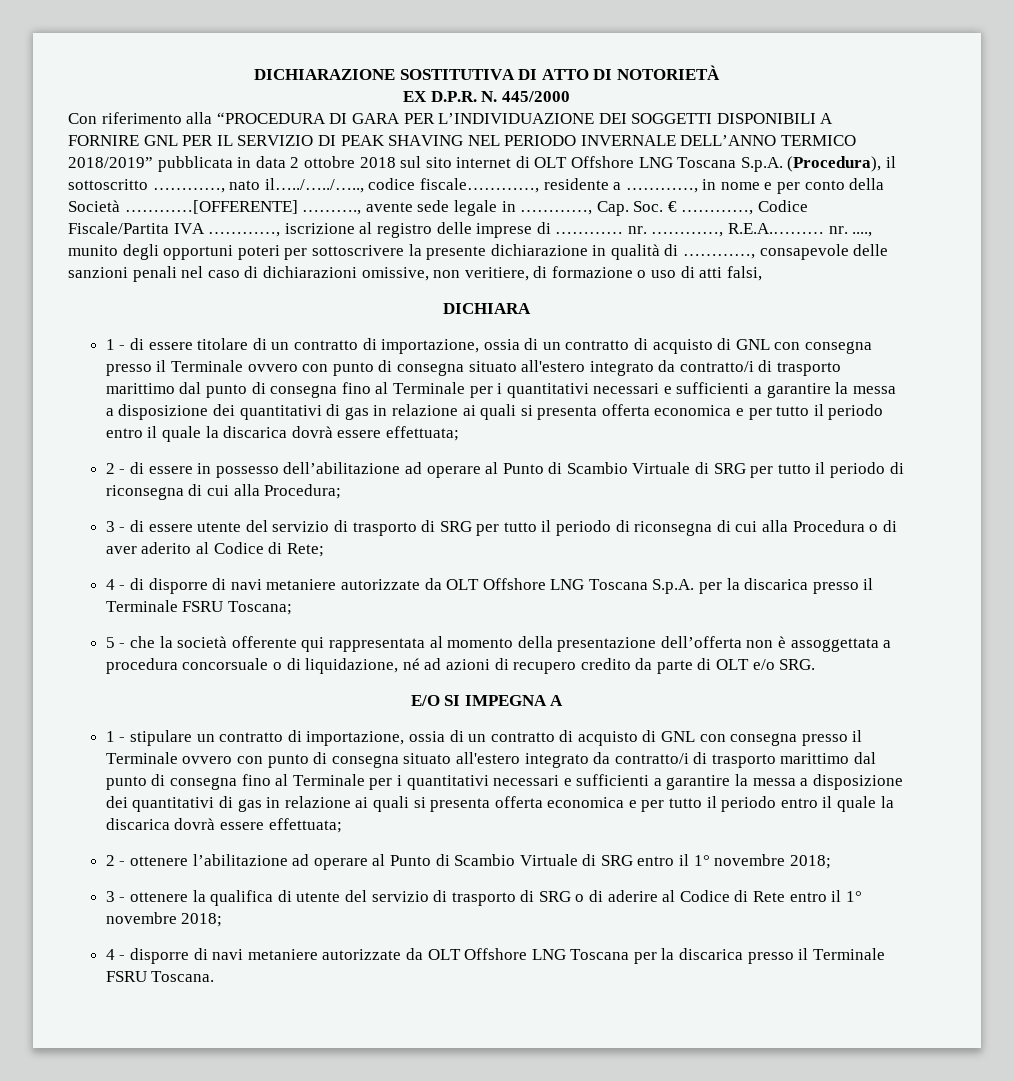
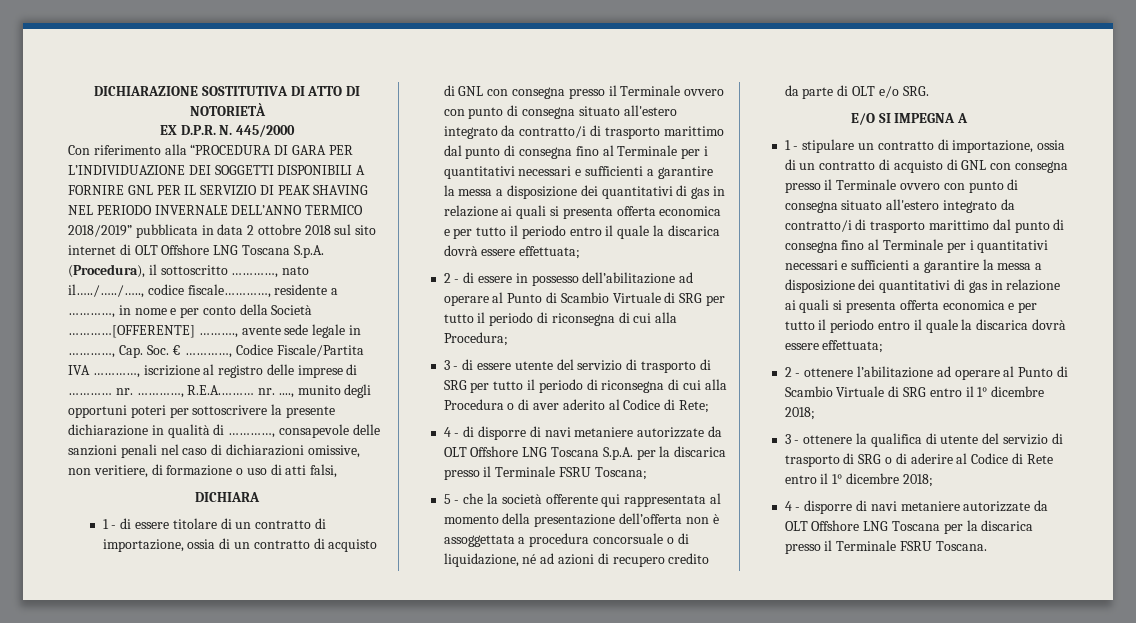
[714,854,786,866] novembre -> [991,386,1045,397] dicembre
[105,912,177,924] novembre -> [845,473,899,484] dicembre

